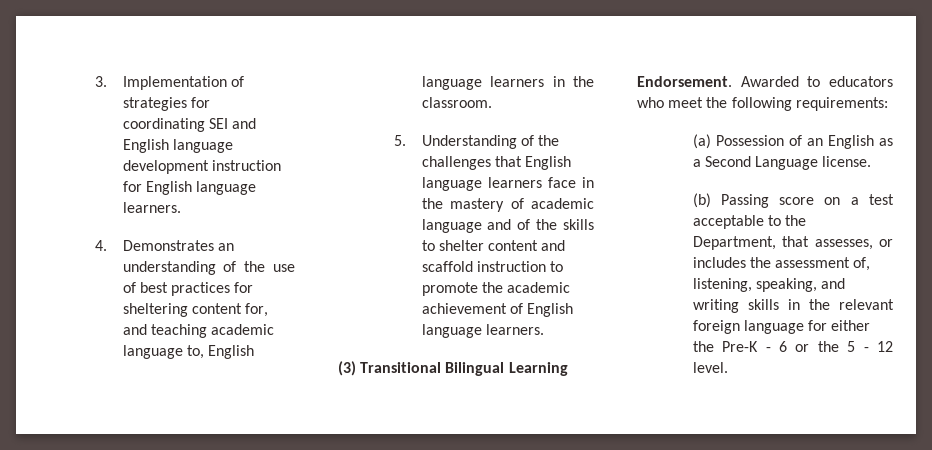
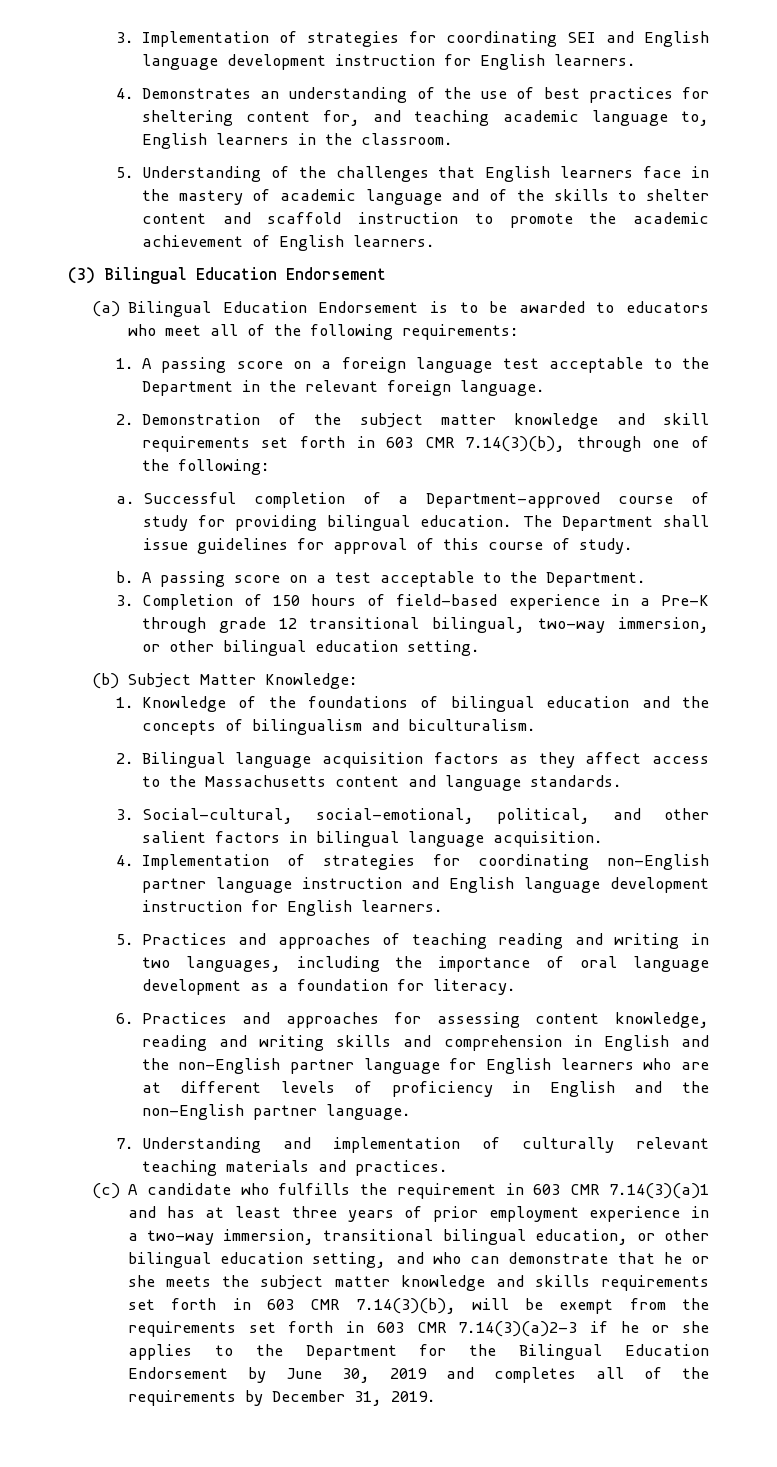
[195,181,256,195] language -> (545, 62) none
[421,76,482,90] language -> (207, 141) none
[421,177,482,191] language -> (551, 174) none
[421,324,482,338] language -> (344, 243) none
[360,362,568,376] [637,76,799,87] Transitional Bilingual Learning Endorsement. Awarded -> [104,267,386,284] [91,301,585,317] Bilingual Education Endorsement // (a) Bilingual Education Endorsement is to be awarded
(704, 102) none -> [210,324,266,336] all of
[692,134,893,149] [692,156,872,170] [692,193,769,208] (a) Possession of an English as a Second Language license. // (b) Passing -> [115,357,709,373] [141,380,545,396] [115,413,709,429] [141,436,709,452] [141,459,270,475] [115,492,709,508] [142,515,709,531] [142,538,633,554] [115,571,225,587] 1. A passing score on a foreign language test acceptable to the Department in the relevant foreign language. // 2. Demonstration of the subject matter knowledge and skill requirements set forth in 603 CMR 7.14(3)(b), through one of the following: // a. Successful completion of a Department-approved course of study for providing bilingual education. The Department shall issue guidelines for approval of this course of study. // b. A passing
[692,236,893,250] [692,257,871,271] [692,278,846,292] [692,299,894,313] [692,320,871,334] [692,341,893,352] [692,362,728,373] Department, that assesses, or includes the assessment of, listening, speaking, and writing skills in the relevant foreign language for either the Pre-K - 6 or the 5 - 12 level. -> [545,572,646,587] [115,594,709,610] [141,617,709,633] [141,640,480,656] [91,673,359,689] [115,696,709,712] [141,719,536,735] [115,752,709,768] [141,775,622,791] [115,808,709,824] [141,831,603,847] [115,854,710,870] [141,877,709,893] [141,900,443,916] [115,933,709,949] [141,956,709,972] [141,979,516,995] [115,1012,710,1028] [141,1035,709,1051] [141,1058,709,1074] [141,1081,709,1097] [141,1104,411,1120] [115,1137,710,1153] [141,1160,448,1176] [91,1183,709,1199] [128,1206,709,1222] [128,1229,709,1245] [128,1252,709,1268] [128,1275,709,1291] [128,1298,709,1314] [128,1321,709,1337] [128,1344,709,1360] [128,1367,709,1383] [128,1390,437,1406] Department. // 3. Completion of 150 hours of field-based experience in a Pre-K through grade 12 transitional bilingual, two-way immersion, or other bilingual education setting. // (b) Subject Matter Knowledge: // 1. Knowledge of the foundations of bilingual education and the concepts of bilingualism and biculturalism. // 2. Bilingual language acquisition factors as they affect access to the Massachusetts content and language standards. // 3. Social-cultural, social-emotional, political, and other salient factors in bilingual language acquisition. // 4. Implementation of strategies for coordinating non-English partner language instruction and English language development instruction for English learners. // 5. Practices and approaches of teaching reading and writing in two languages, including the importance of oral language development as a foundation for literacy. // 6. Practices and approaches for assessing content knowledge, reading and writing skills and comprehension in English and the non-English partner language for English learners who are at different levels of proficiency in English and the non-English partner language. // 7. Understanding and implementation of culturally relevant teaching materials and practices. // (c) A candidate who fulfills the requirement in 603 CMR 7.14(3)(a)1 and has at least three years of prior employment experience in a two-way immersion, transitional bilingual education, or other bilingual education setting, and who can demonstrate that he or she meets the subject matter knowledge and skills requirements set forth in 603 CMR 7.14(3)(b), will be exempt from the requirements set forth in 603 CMR 7.14(3)(a)2-3 if he or she applies to the Department for the Bilingual Education Endorsement by June 30, 2019 and completes all of the requirements by December 31, 2019.

